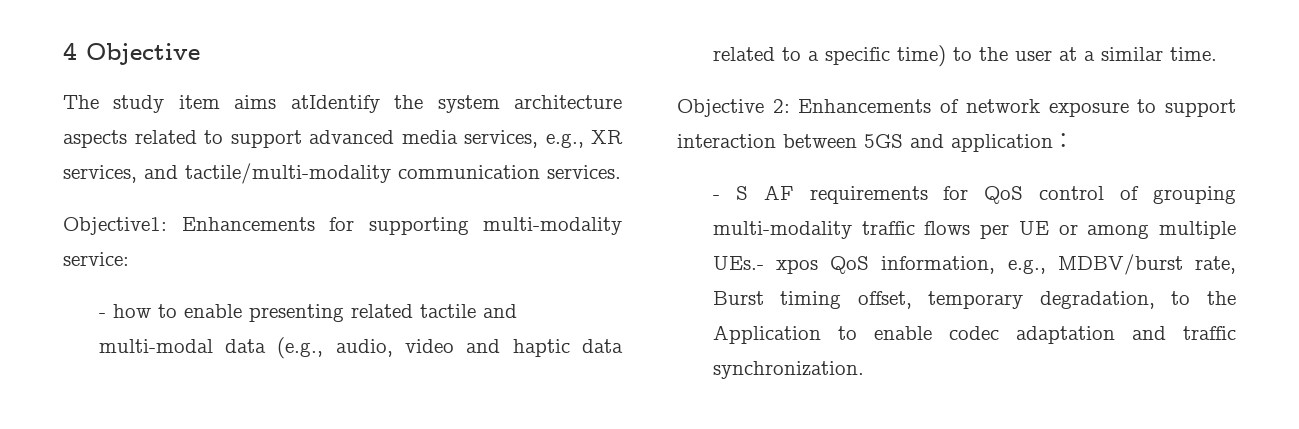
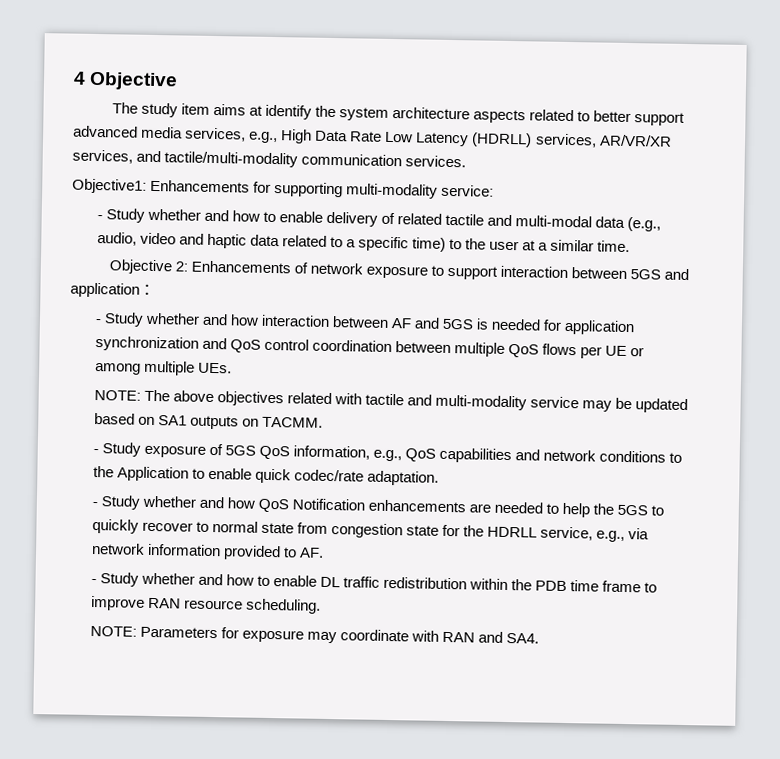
[290,95,380,113] atIdentify -> [248,104,312,120] at identify
(223, 137) none -> [593,110,632,123] better
[591,130,623,144] XR -> [280,129,672,148] High Data Rate Low Latency (HDRLL) services, AR/VR/XR
[112,304,344,322] how to enable presenting -> [105,208,396,227] Study whether and how to enable delivery of
[735,185,1236,204] [712,221,915,239] S AF requirements for QoS control of grouping multi-modality traffic -> [103,312,636,336] [94,335,539,358] Study whether and how interaction between AF and 5GS is needed for application synchronization and QoS control coordination between multiple QoS
[712,254,1236,275] [712,291,1155,309] UEs.- xpos QoS information, e.g., MDBV/burst rate, Burst timing offset, temporary degradation, -> [197,362,232,374] [93,389,689,414] [93,412,323,430] [92,442,667,464] UEs. // NOTE: The above objectives related with tactile and multi-modality service may be updated based on SA1 outputs on TACMM. // - Study exposure of 5GS QoS information, e.g., QoS capabilities and network conditions
[948,326,1236,344] [712,361,864,379] codec adaptation and traffic synchronization. -> [254,468,439,486] [91,495,665,518] [91,518,650,543] [91,542,324,561] [90,572,658,593] [90,595,321,614] [89,625,540,644] quick codec/rate adaptation. // - Study whether and how QoS Notification enhancements are needed to help the 5GS to quickly recover to normal state from congestion state for the HDRLL service, e.g., via network information provided to AF. // - Study whether and how to enable DL traffic redistribution within the PDB time frame to improve RAN resource scheduling. // NOTE: Parameters for exposure may coordinate with RAN and SA4.

